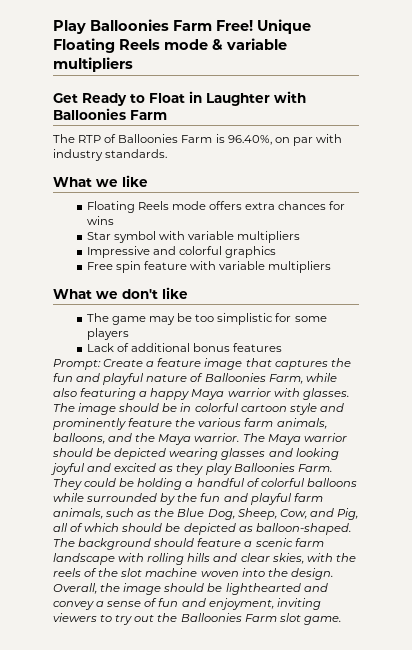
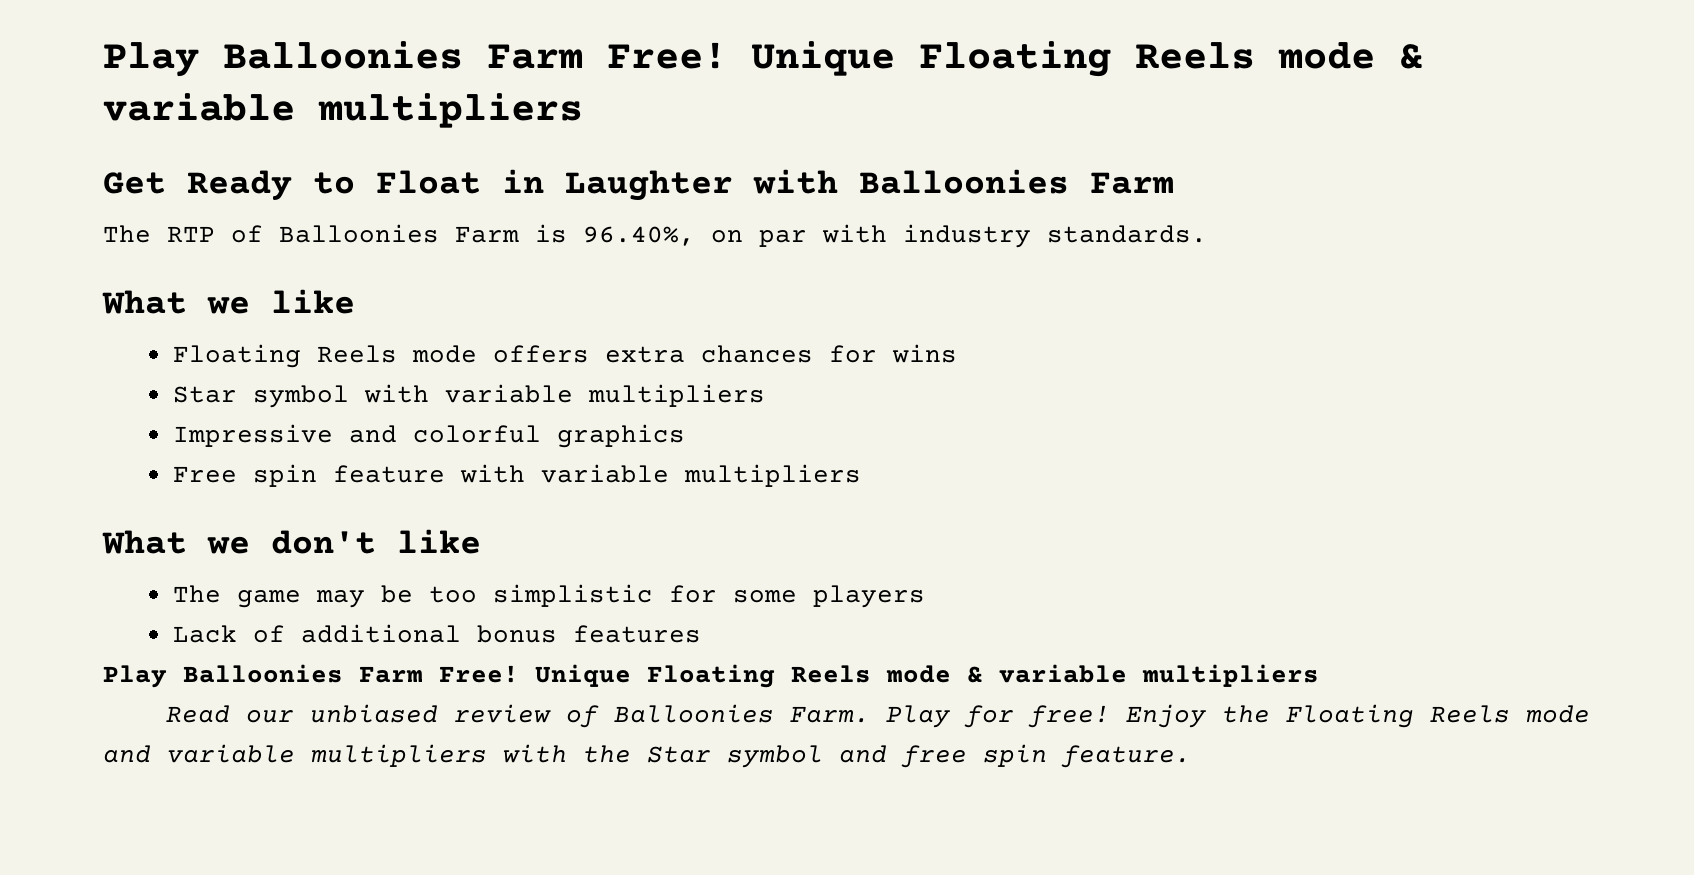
[53,358,351,370] [53,373,337,385] [53,388,349,400] [53,403,344,415] [53,418,327,430] [53,433,347,445] [52,448,339,460] [50,463,332,475] [53,478,357,490] [53,493,323,505] [53,508,358,520] [53,523,351,535] [53,538,324,550] [53,553,356,565] [53,568,333,580] [53,583,328,595] [53,598,321,610] [53,613,341,625] Prompt: Create a feature image that captures the fun and playful nature of Balloonies Farm, while also featuring a happy Maya warrior with glasses. The image should be in colorful cartoon style and prominently feature the various farm animals, balloons, and the Maya warrior. The Maya warrior should be depicted wearing glasses and looking joyful and excited as they play Balloonies Farm. They could be holding a handful of colorful balloons while surrounded by the fun and playful farm animals, such as the Blue Dog, Sheep, Cow, and Pig, all of which should be depicted as balloon-shaped. The background should feature a scenic farm landscape with rolling hills and clear skies, with the reels of the slot machine woven into the design. Overall, the image should be lighthearted and convey a sense of fun and enjoyment, inviting viewers to try out the Balloonies Farm slot game. -> [103,664,1319,688] [166,704,1591,728] [103,744,1191,768] Play Balloonies Farm Free! Unique Floating Reels mode & variable multipliers // Read our unbiased review of Balloonies Farm. Play for free! Enjoy the Floating Reels mode and variable multipliers with the Star symbol and free spin feature.

